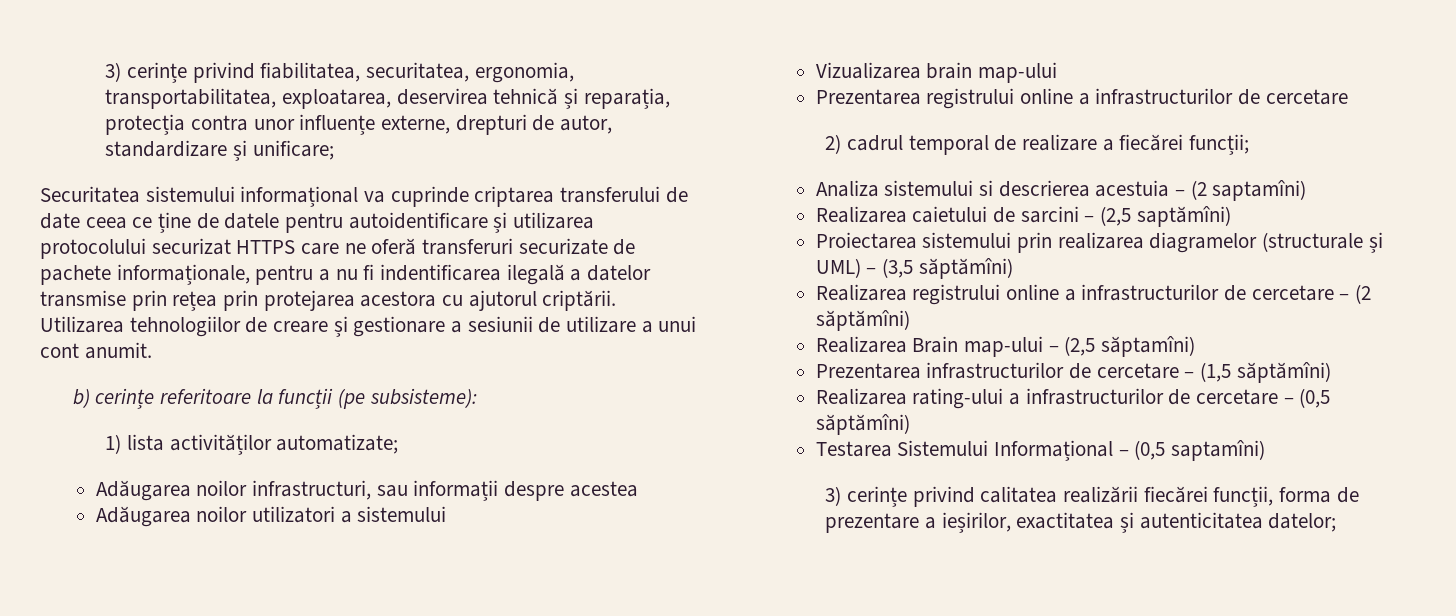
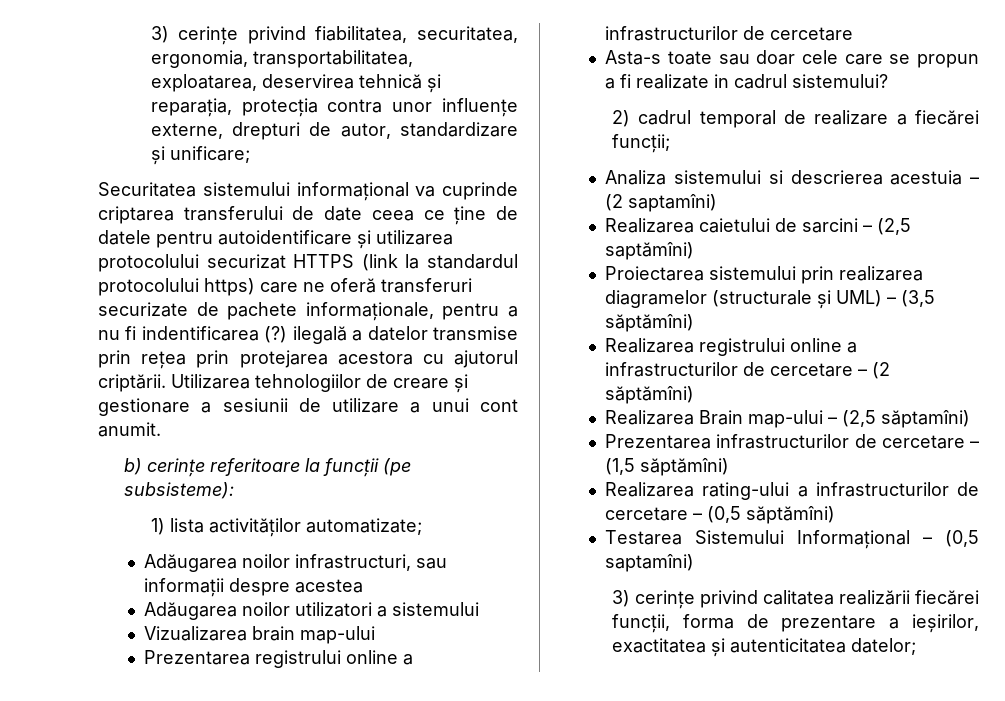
(296, 247) none -> [361,254,518,271] [98,278,255,296] (link la standardul protocolului https)
(502, 272) none -> [264,326,288,343] (?)
(1348, 97) none -> [605,50,979,68] [605,74,889,89] // Asta-s toate sau doar cele care se propun a fi realizate in cadrul sistemului?

